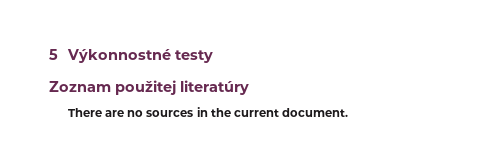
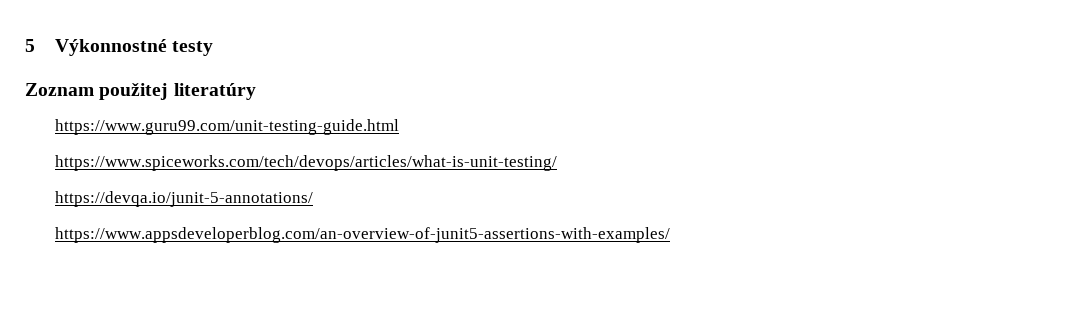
[68,107,348,117] There are no sources in the current document. -> [54,119,399,135] [54,155,557,171] [54,191,313,207] [54,227,670,243] https://www.guru99.com/unit-testing-guide.html // https://www.spiceworks.com/tech/devops/articles/what-is-unit-testing/ // https://devqa.io/junit-5-annotations/ // https://www.appsdeveloperblog.com/an-overview-of-junit5-assertions-with-examples/

